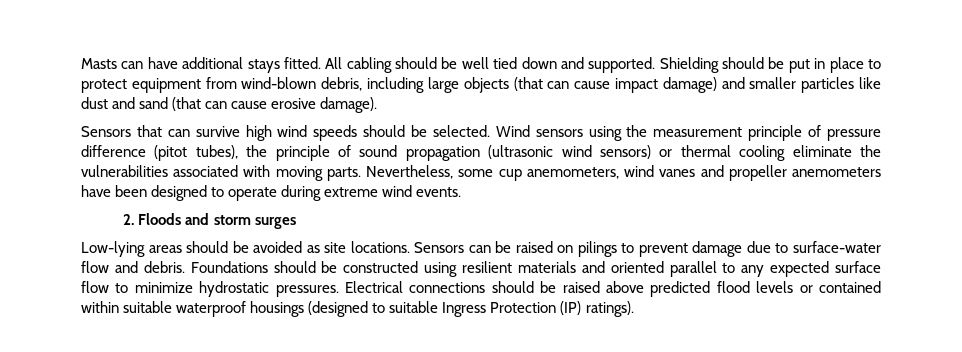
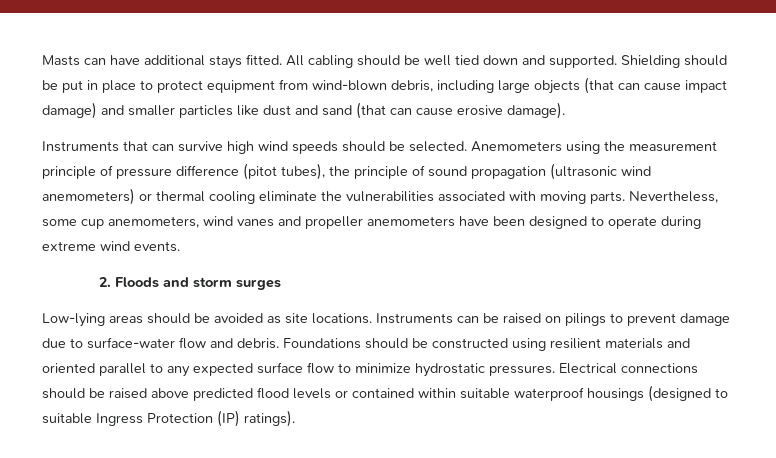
[81,126,131,137] Sensors -> [42,141,119,152] Instruments
[495,125,583,137] Wind sensors -> [471,141,562,152] Anemometers
[599,145,651,159] sensors) -> [42,188,135,205] anemometers)
[414,242,465,253] Sensors -> [376,313,453,324] Instruments

